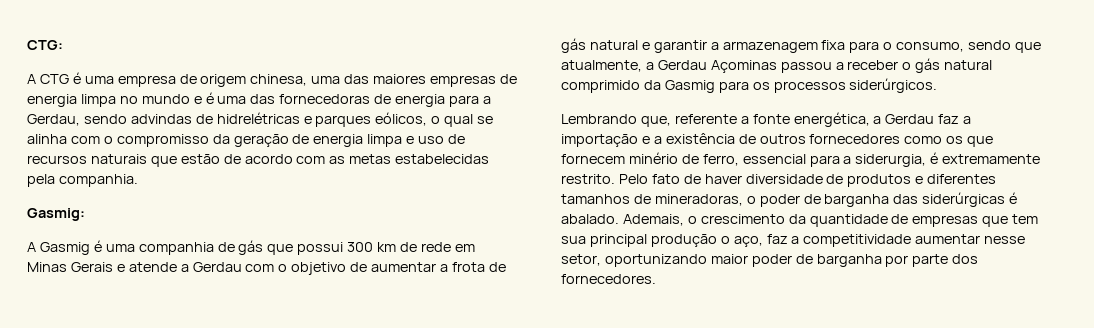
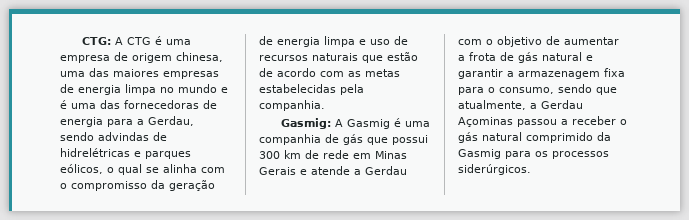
(63, 45) // -> (111, 41) none
(85, 214) // -> (331, 123) none
[561,112,972,127] [561,133,994,147] [561,152,1041,167] [561,174,997,187] [561,192,1018,207] [561,214,1039,227] [561,234,1026,247] [561,254,979,267] [561,274,656,284] // Lembrando que, referente a fonte energética, a Gerdau faz a importação e a existência de outros fornecedores como os que fornecem minério de ferro, essencial para a siderurgia, é extremamente restrito. Pelo fato de haver diversidade de produtos e diferentes tamanhos de mineradoras, o poder de barganha das siderúrgicas é abalado. Ademais, o crescimento da quantidade de empresas que tem sua principal produção o aço, faz a competitividade aumentar nesse setor, oportunizando maior poder de barganha por parte dos fornecedores. -> (531, 169) none

